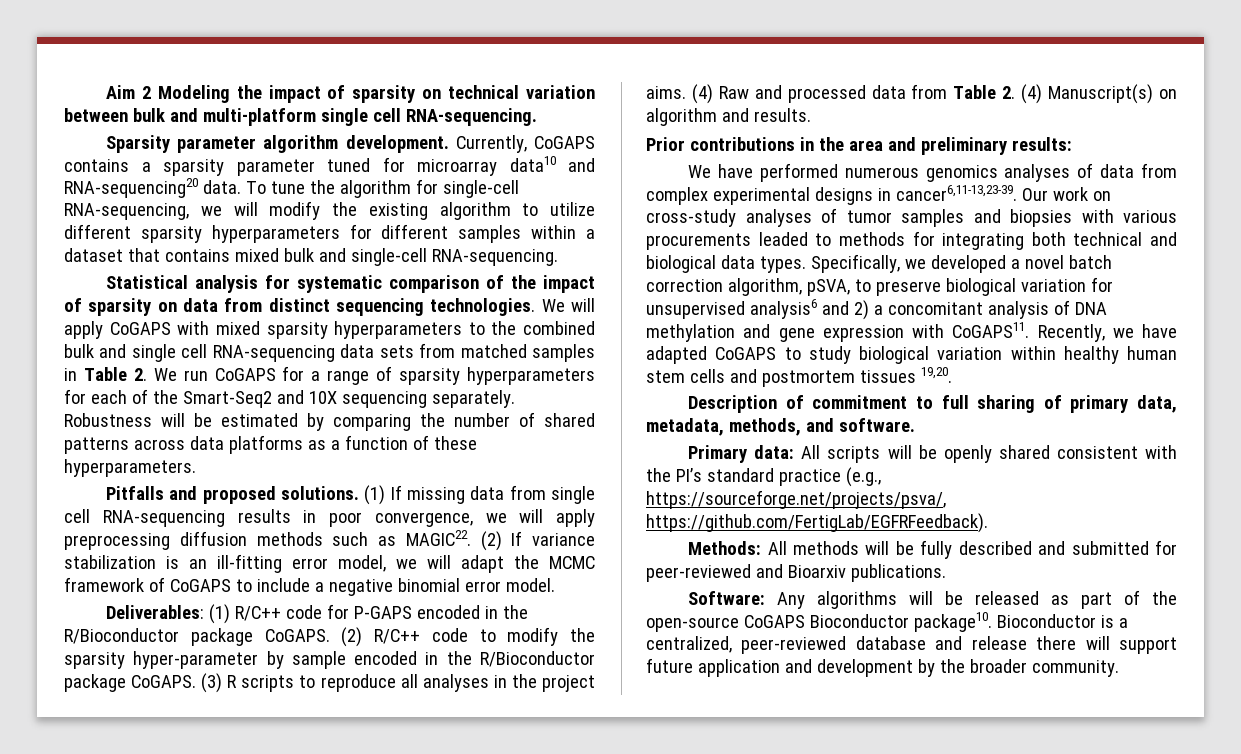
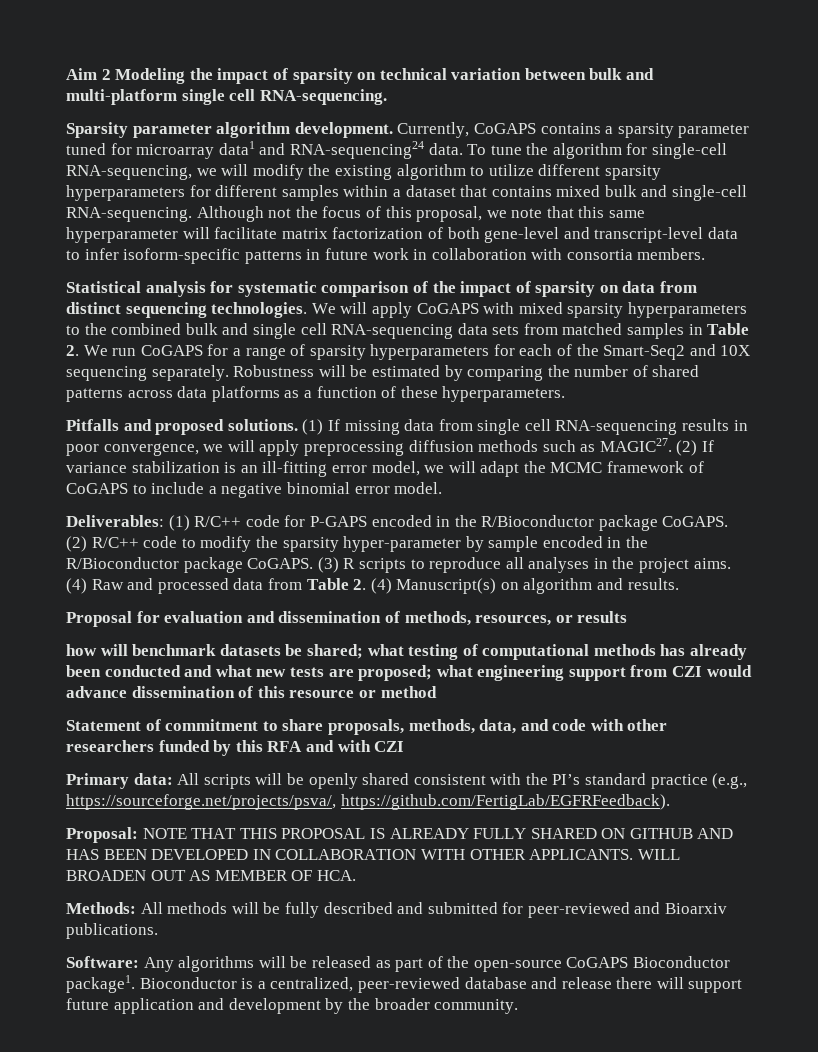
[509,156,595,172] [64,178,198,198] data10 and RNA-sequencing20 -> [218,141,424,159] data1 and RNA-sequencing24
(558, 257) none -> [196,206,646,222] [66,227,738,243] [66,248,706,264] Although not the focus of this proposal, we note that this same hyperparameter will facilitate matrix factorization of both gene-level and transcript-level data to infer isoform-specific patterns in future work in collaboration with consortia members.
[405,530,471,546] MAGIC22. -> [599,438,672,452] MAGIC27.
[646,137,1072,155] [688,163,1177,182] [646,185,1111,205] [646,208,1177,227] [646,231,1177,250] [646,254,1112,273] [646,277,1113,296] [646,299,1107,320] [646,322,1177,342] [646,346,1177,364] [646,367,952,387] [688,395,1177,413] [646,418,915,436] Prior contributions in the area and preliminary results: // We have performed numerous genomics analyses of data from complex experimental designs in cancer6,11-13,23-39. Our work on cross-study analyses of tumor samples and biopsies with various procurements leaded to methods for integrating both technical and biological data types. Specifically, we developed a novel batch correction algorithm, pSVA, to preserve biological variation for unsupervised analysis6 and 2) a concomitant analysis of DNA methylation and gene expression with CoGAPS11. Recently, we have adapted CoGAPS to study biological variation within healthy human stem cells and postmortem tissues 19,20. // Description of commitment to full sharing of primary data, metadata, methods, and software. -> [66,611,628,627] [66,644,748,660] [66,665,752,681] [66,686,437,698] [66,719,668,735] [66,740,405,756] Proposal for evaluation and dissemination of methods, resources, or results // how will benchmark datasets be shared; what testing of computational methods has already been conducted and what new tests are proposed; what engineering support from CZI would advance dissemination of this resource or method // Statement of commitment to share proposals, methods, data, and code with other researchers funded by this RFA and with CZI
(988, 523) none -> [66,827,734,843] [66,849,680,860] [66,870,356,881] // Proposal: NOTE THAT THIS PROPOSAL IS ALREADY FULLY SHARED ON GITHUB AND HAS BEEN DEVELOPED IN COLLABORATION WITH OTHER APPLICANTS. WILL BROADEN OUT AS MEMBER OF HCA.
[913,612,992,632] package10. -> [66,975,135,993] package1.

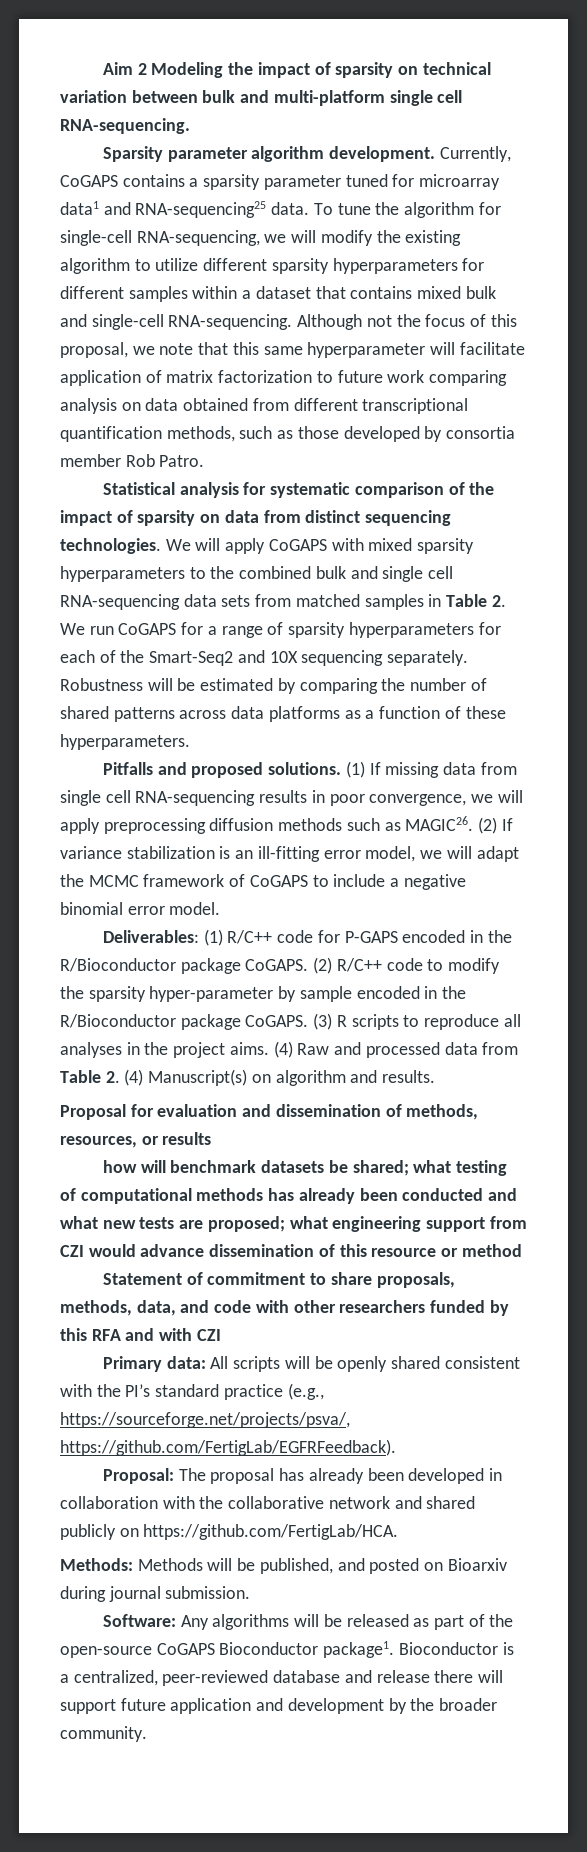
[289,141,424,159] RNA-sequencing24 -> [135,201,267,218] RNA-sequencing25
[281,227,738,243] [66,248,706,264] matrix factorization of both gene-level and transcript-level data to infer isoform-specific patterns in future work in collaboration with consortia members. -> [60,370,508,386] [60,398,469,414] [60,426,516,442] [60,454,205,467] application of matrix factorization to future work comparing analysis on data obtained from different transcriptional quantification methods, such as those developed by consortia member Rob Patro.
[599,438,672,452] MAGIC27. -> [405,816,474,831] MAGIC26.
[142,828,734,839] [66,849,680,860] [66,870,356,881] [66,902,728,918] [66,923,158,939] NOTE THAT THIS PROPOSAL IS ALREADY FULLY SHARED ON GITHUB AND HAS BEEN DEVELOPED IN COLLABORATION WITH OTHER APPLICANTS. WILL BROADEN OUT AS MEMBER OF HCA. // Methods: All methods will be fully described and submitted for peer-reviewed and Bioarxiv publications. -> [178,1468,503,1484] [60,1496,476,1509] [60,1524,399,1540] [60,1558,507,1574] [60,1586,251,1602] The proposal has already been developed in collaboration with the collaborative network and shared publicly on https://github.com/FertigLab/HCA. // Methods: Methods will be published, and posted on Bioarxiv during journal submission.

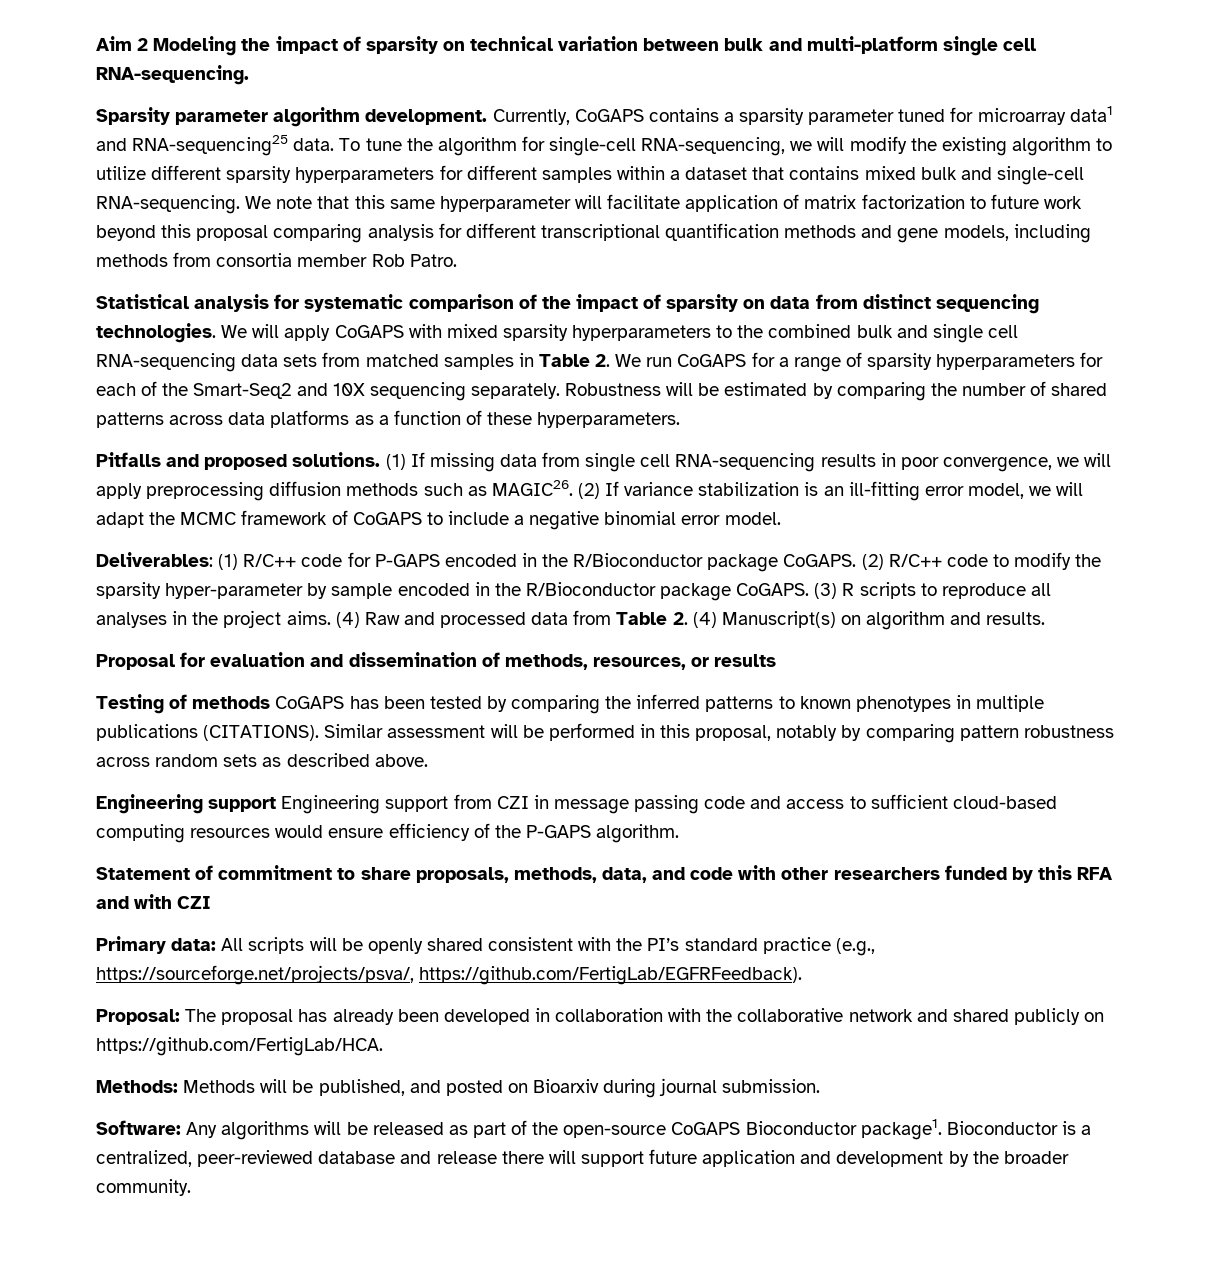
[297,314,517,330] [60,342,155,358] Although not the focus of this proposal, we -> [245,196,272,209] We
[429,370,508,386] [60,398,469,414] [60,426,443,442] comparing analysis on data obtained from different transcriptional quantification methods, such as those developed by -> [96,223,1091,243] [96,252,212,267] beyond this proposal comparing analysis for different transcriptional quantification methods and gene models, including methods from
[102,1160,508,1176] [60,1188,518,1204] [60,1216,527,1232] [60,1244,522,1257] how will benchmark datasets be shared; what testing of computational methods has already been conducted and what new tests are proposed; what engineering support from CZI would advance dissemination of this resource or method -> [96,694,1045,714] [96,723,1114,743] [96,753,428,767] [96,794,1057,814] [96,823,680,843] Testing of methods CoGAPS has been tested by comparing the inferred patterns to known phenotypes in multiple publications (CITATIONS). Similar assessment will be performed in this proposal, notably by comparing pattern robustness across random sets as described above. // Engineering support Engineering support from CZI in message passing code and access to sufficient cloud-based computing resources would ensure efficiency of the P-GAPS algorithm.

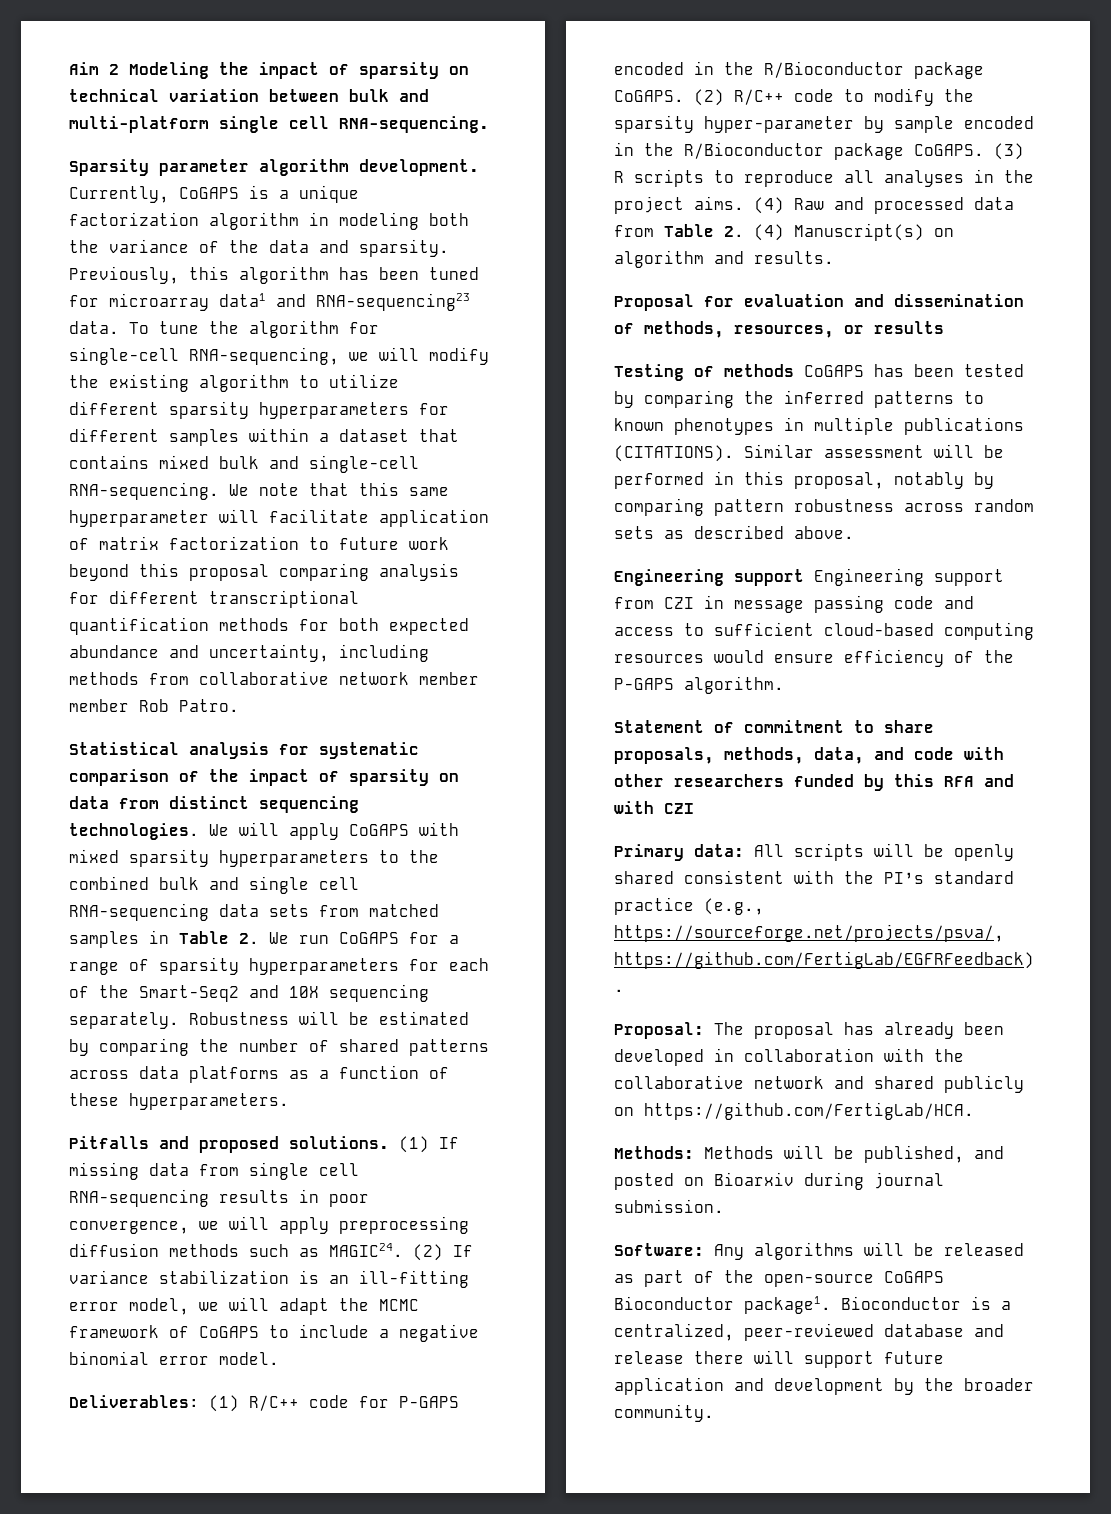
[648,108,895,125] contains a sparsity parameter -> [249,185,359,203] [69,212,469,230] [69,239,449,257] [69,266,419,284] is a unique factorization algorithm in modeling both the variance of the data and sparsity. Previously, this algorithm has been
[132,135,289,156] RNA-sequencing25 -> [316,293,470,311] RNA-sequencing23
[861,224,1091,243] [96,252,293,267] and gene models, including methods from consortia -> [299,618,469,635] [69,644,429,662] [69,671,479,685] for both expected abundance and uncertainty, including methods from collaborative network member
[491,480,573,496] MAGIC26. -> [329,1243,403,1257] MAGIC24.

